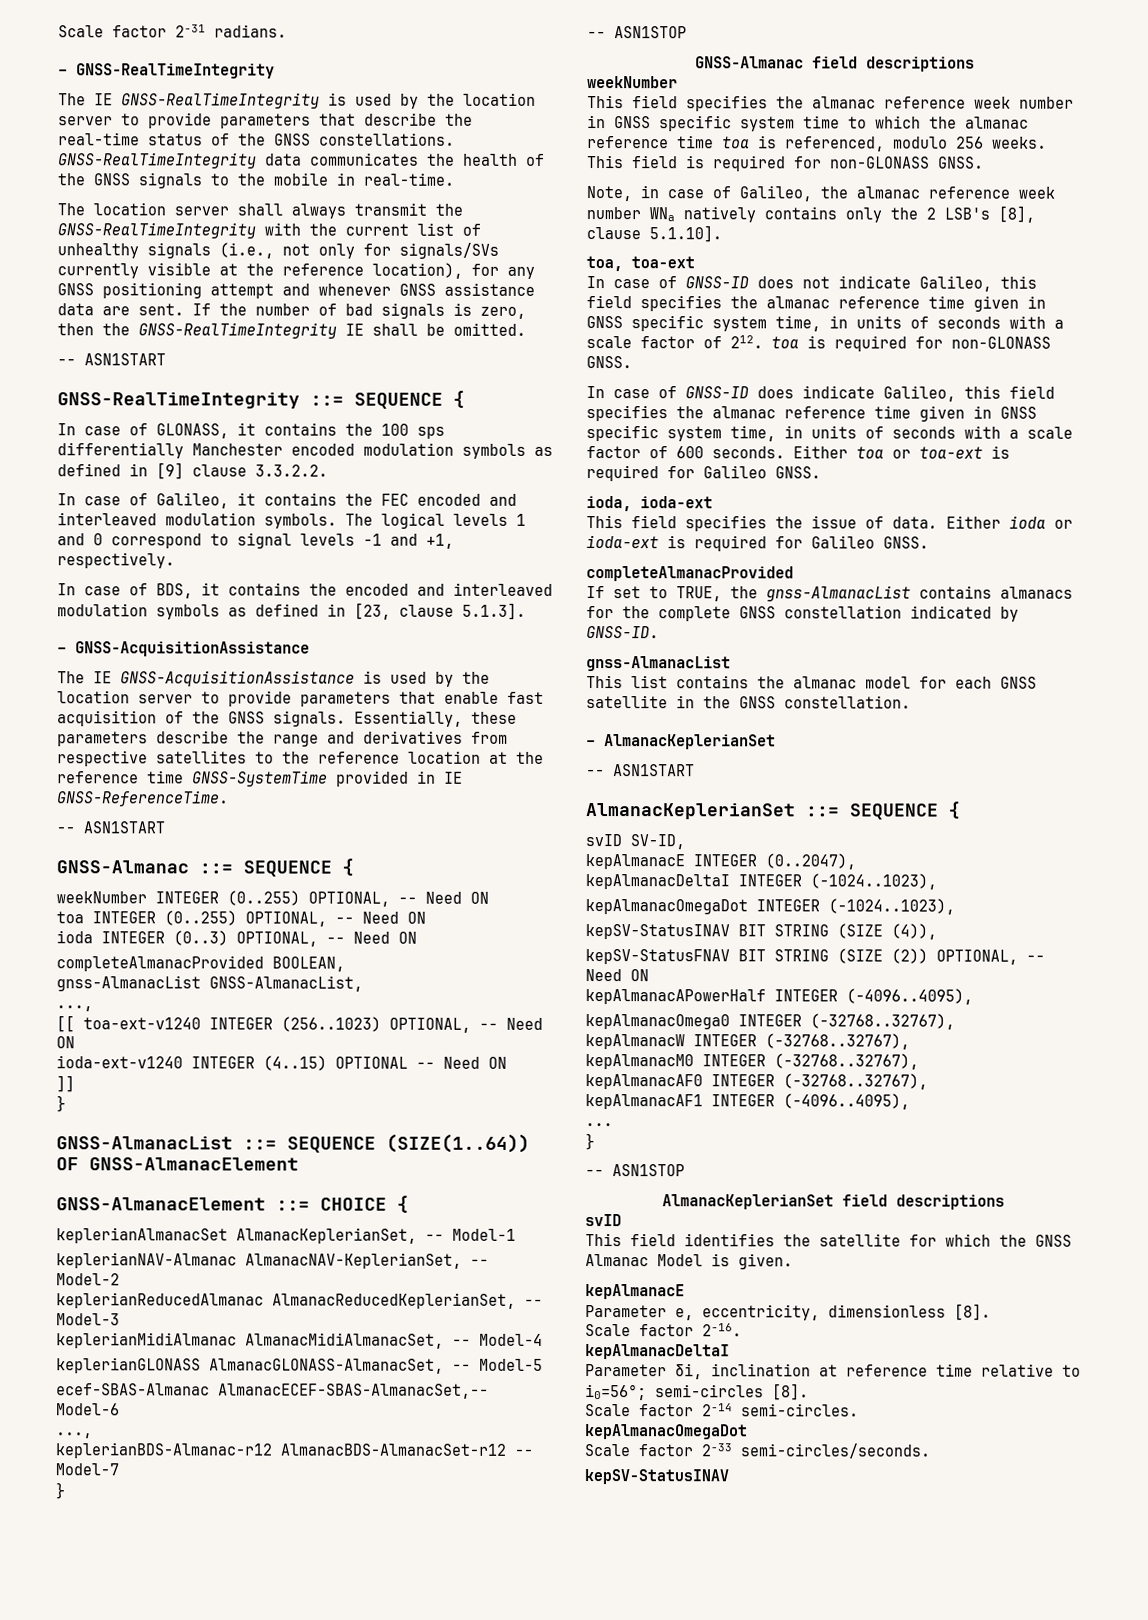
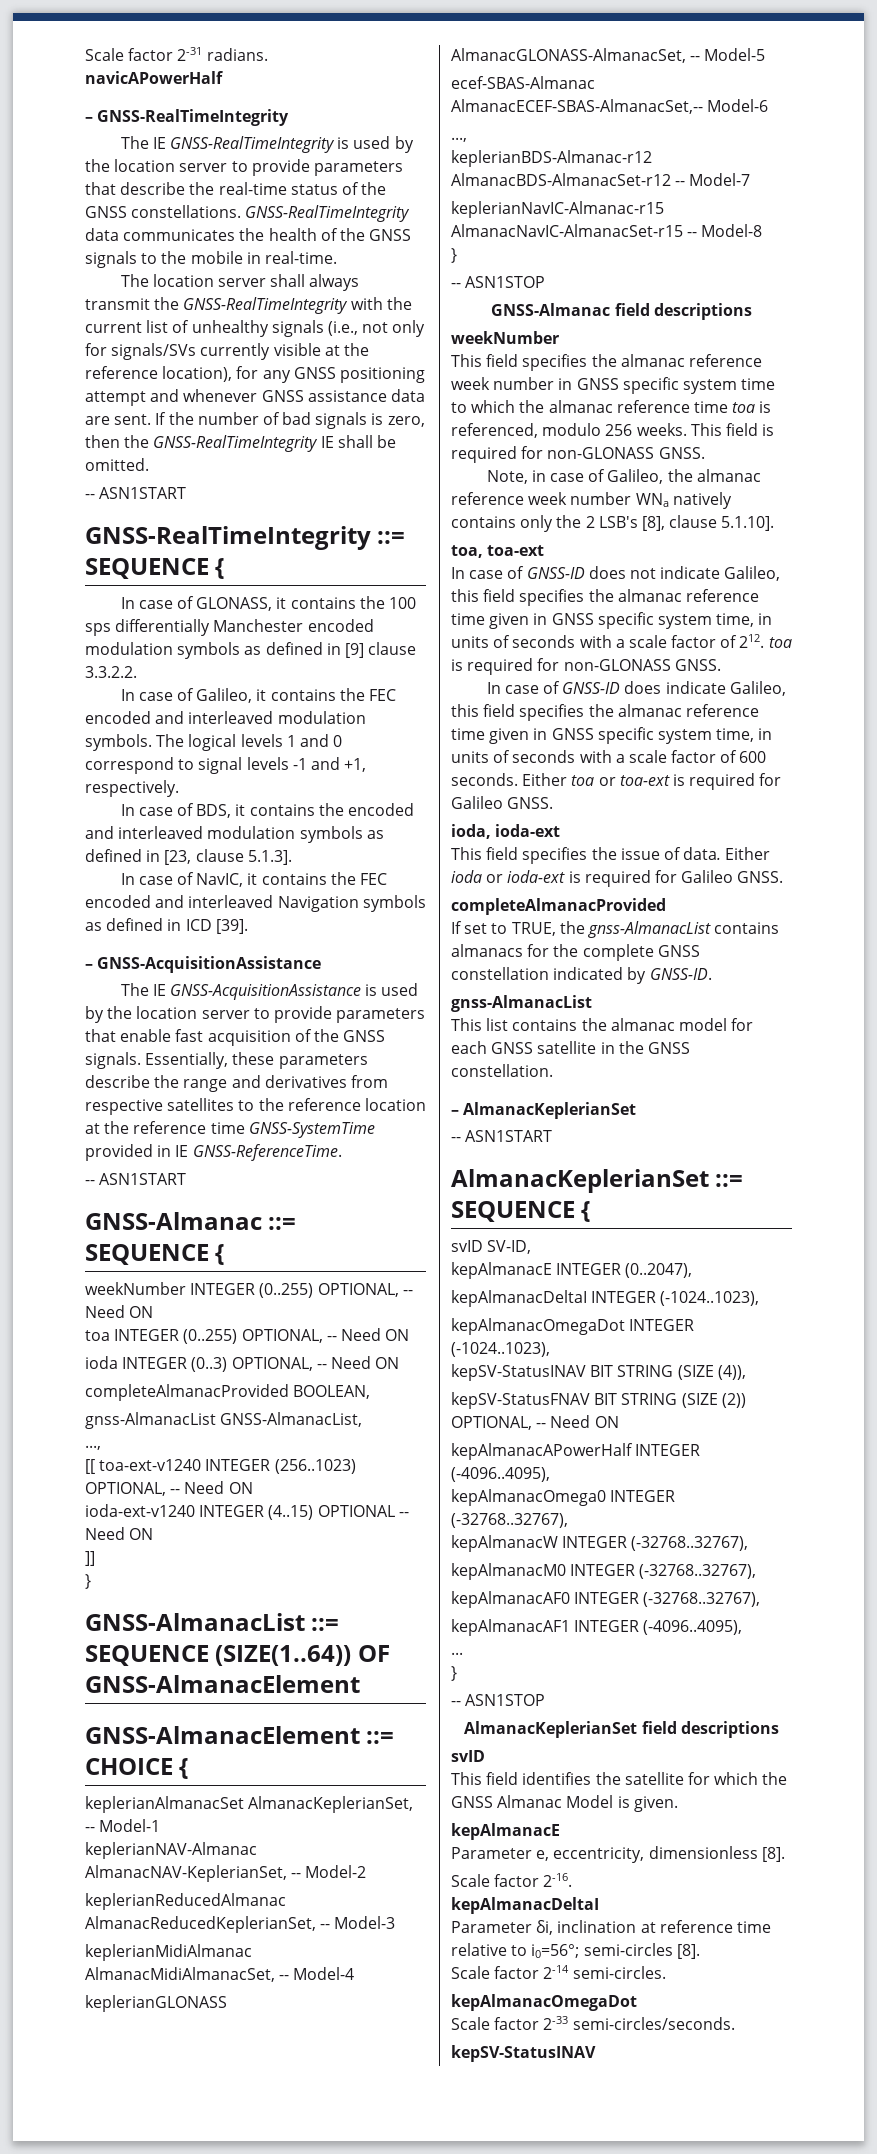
(287, 31) none -> [85,71,223,84] // navicAPowerHalf
(526, 611) none -> [120,872,387,887] [85,895,426,912] [85,918,248,934] // In case of NavIC, it contains the FEC encoded and interleaved Navigation symbols as defined in ICD [39].
(119, 1469) none -> [451,201,664,218] [451,224,763,237] // keplerianNavIC-Almanac-r15 AlmanacNavIC-AlmanacSet-r15 -- Model-8

